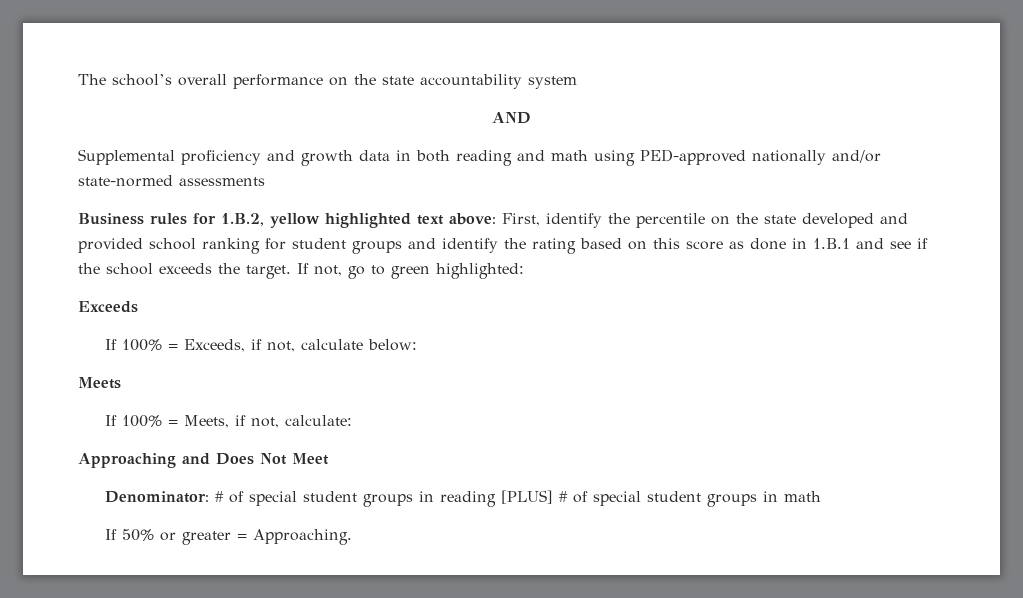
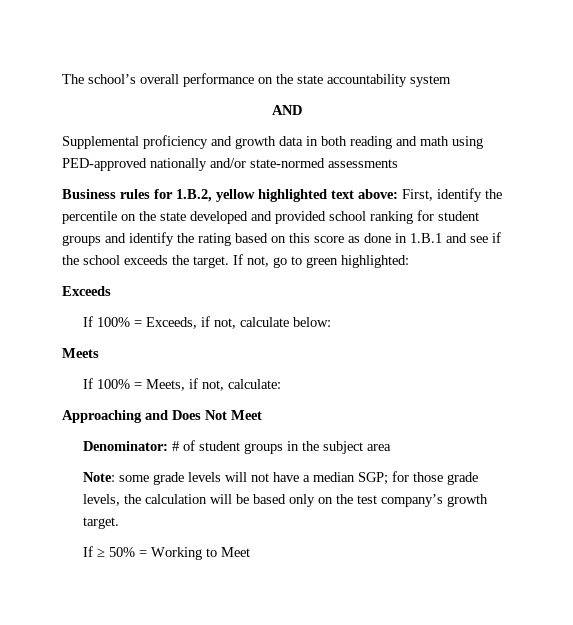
[249,490,822,507] [105,529,353,545] special student groups in reading [PLUS] # of special student groups in math // If 50% or greater = Approaching. -> [198,441,391,454] [82,471,478,485] [82,494,488,507] [82,517,119,529] [82,546,250,560] student groups in the subject area // Note: some grade levels will not have a median SGP; for those grade levels, the calculation will be based only on the test company’s growth target. // If ≥ 50% = Working to Meet

